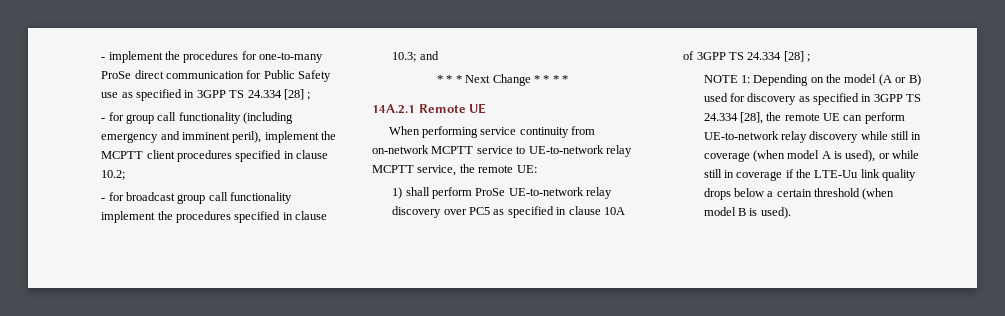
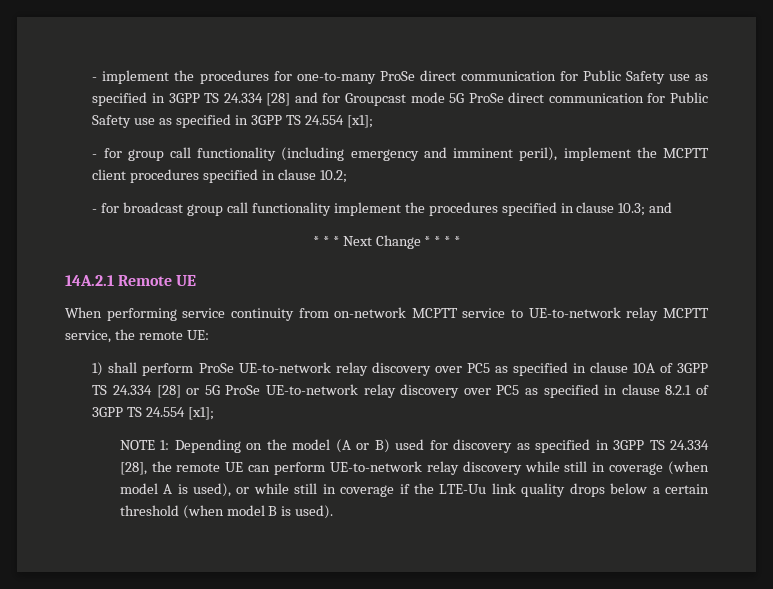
[307,92,311,100] ; -> [294,92,709,106] [92,114,373,128] and for Groupcast mode 5G ProSe direct communication for Public Safety use as specified in 3GPP TS 24.554 [x1];
[807,54,811,62] ; -> [186,384,709,398] [92,407,215,420] or 5G ProSe UE-to-network relay discovery over PC5 as specified in clause 8.2.1 of 3GPP TS 24.554 [x1];

